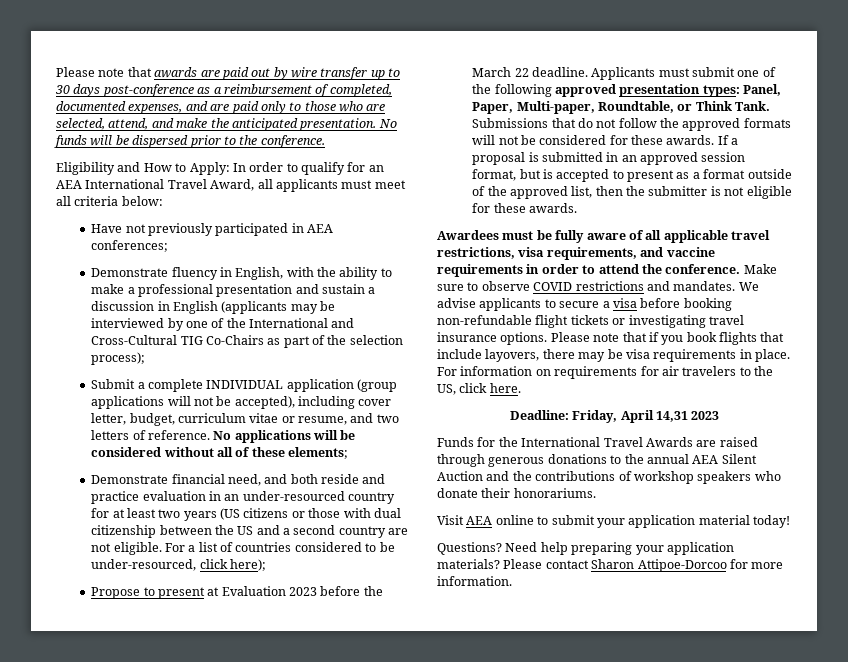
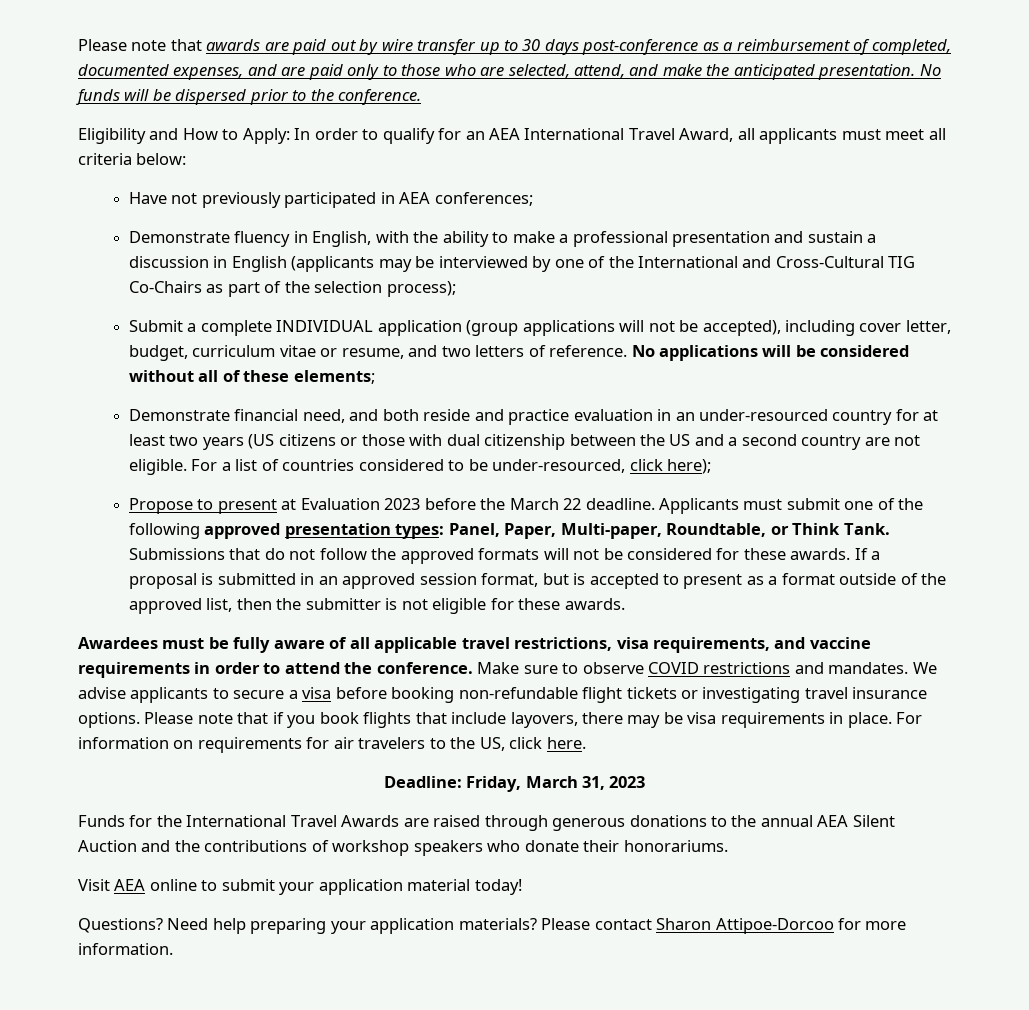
[620,410,688,423] April 14,31 -> [525,776,605,790] March 31,

